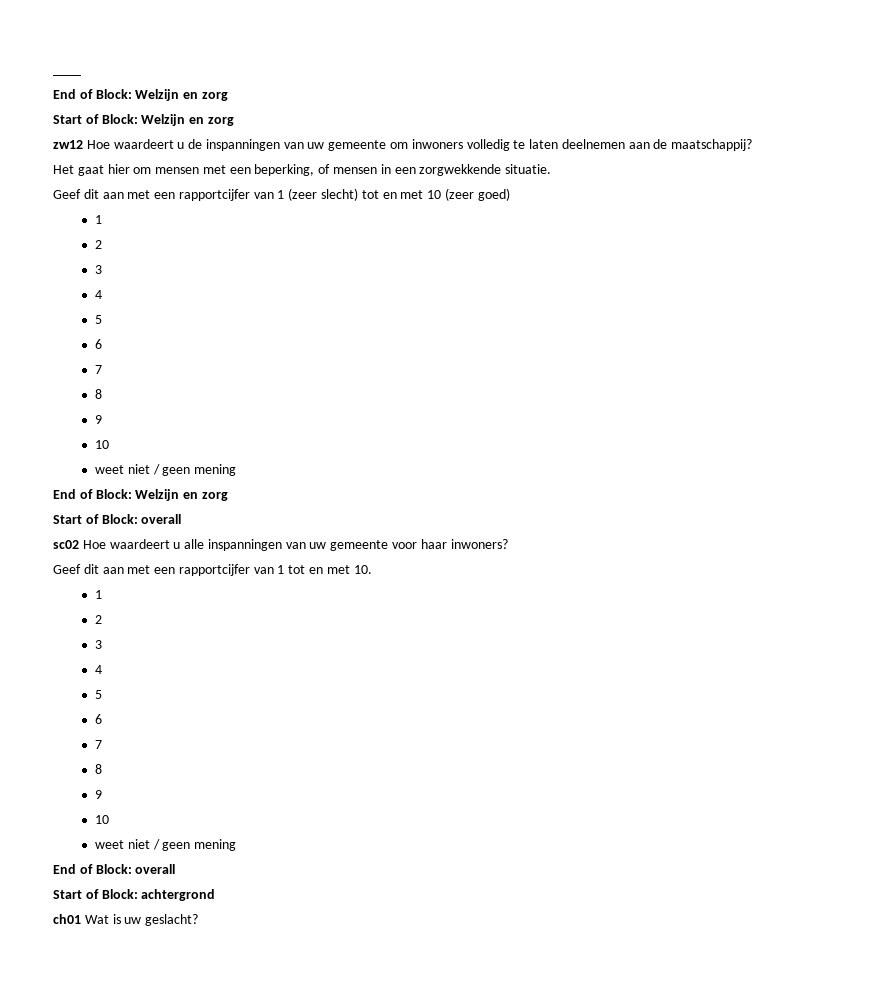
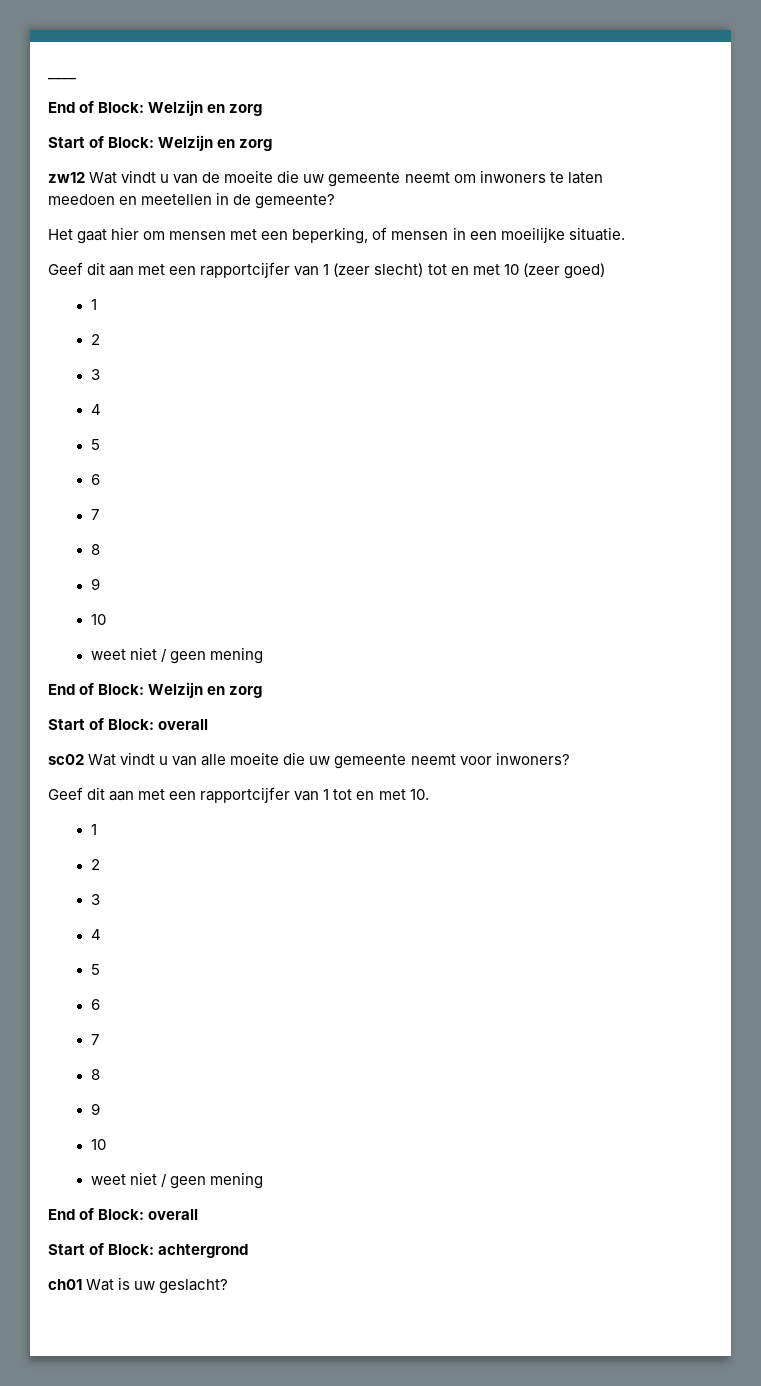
[86,139,387,151] Hoe waardeert u de inspanningen van uw gemeente -> [89,170,450,187] Wat vindt u van de moeite die uw gemeente neemt
[466,139,510,151] volledig -> (546, 176) none
[561,139,753,151] deelnemen aan de maatschappij? -> [48,192,336,209] meedoen en meetellen in de gemeente?
[419,164,502,176] zorgwekkende -> [500,227,565,243] moeilijke
[82,539,447,551] Hoe waardeert u alle inspanningen van uw gemeente voor haar -> [88,752,492,769] Wat vindt u van alle moeite die uw gemeente neemt voor

